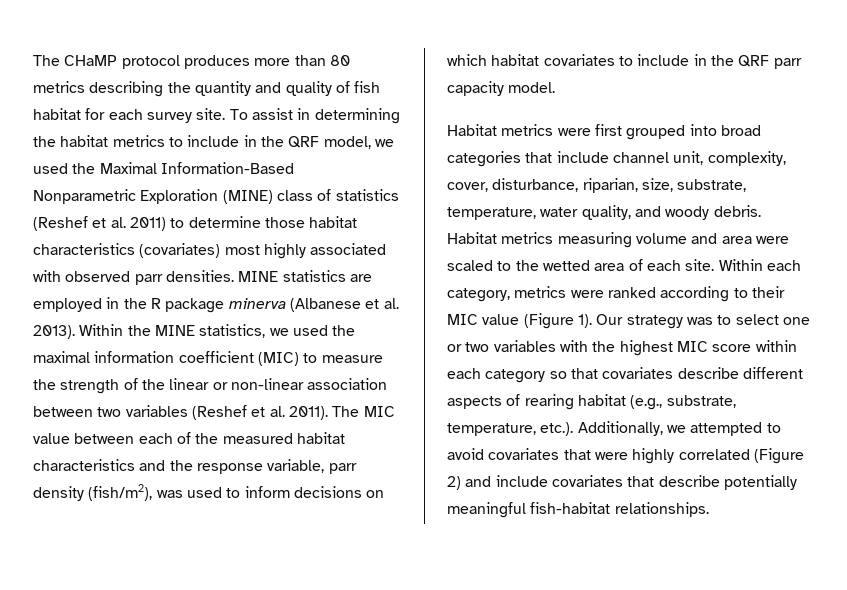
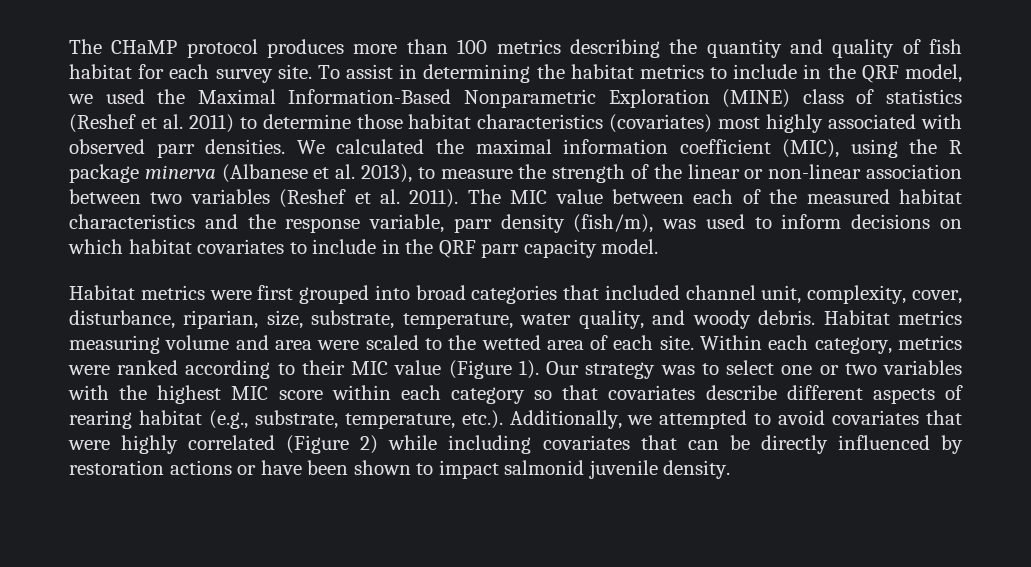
[329,55,350,66] 80 -> [457,39,488,54] 100
[238,270,372,282] [33,297,120,312] MINE statistics are employed in -> [296,139,898,158] We calculated the maximal information coefficient (MIC), using
[33,324,356,339] [33,351,299,366] 2013). Within the MINE statistics, we used the maximal information coefficient (MIC) -> [361,164,413,183] 2013),
[88,484,153,501] (fish/m2), -> [573,214,654,233] (fish/m),
[556,151,609,163] include -> [604,285,680,300] included
[465,475,797,490] [447,502,709,518] and include covariates that describe potentially meaningful fish-habitat relationships. -> [388,435,964,454] [69,460,731,479] while including covariates that can be directly influenced by restoration actions or have been shown to impact salmonid juvenile density.

